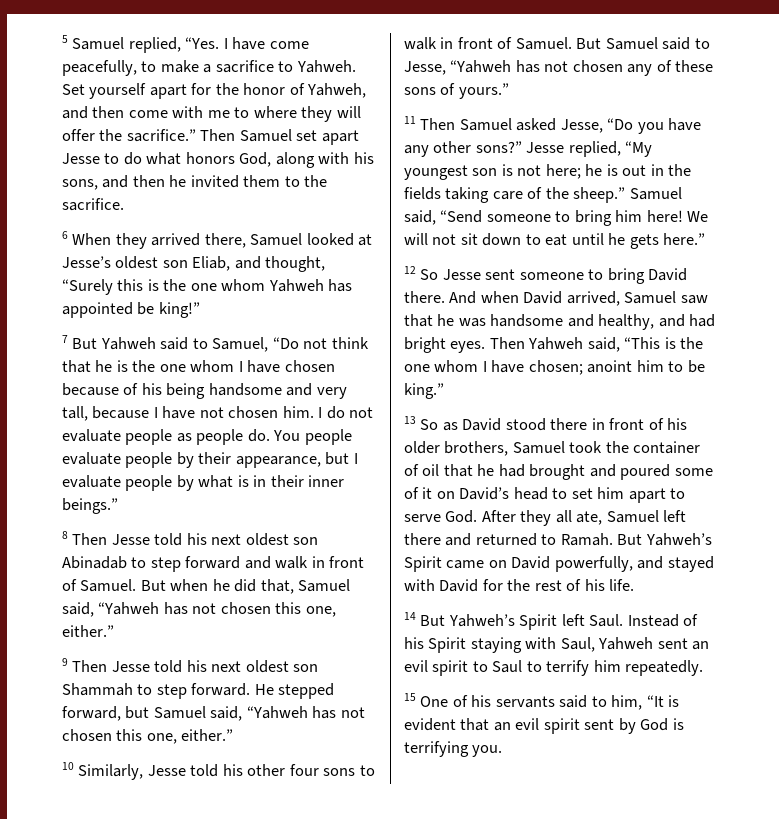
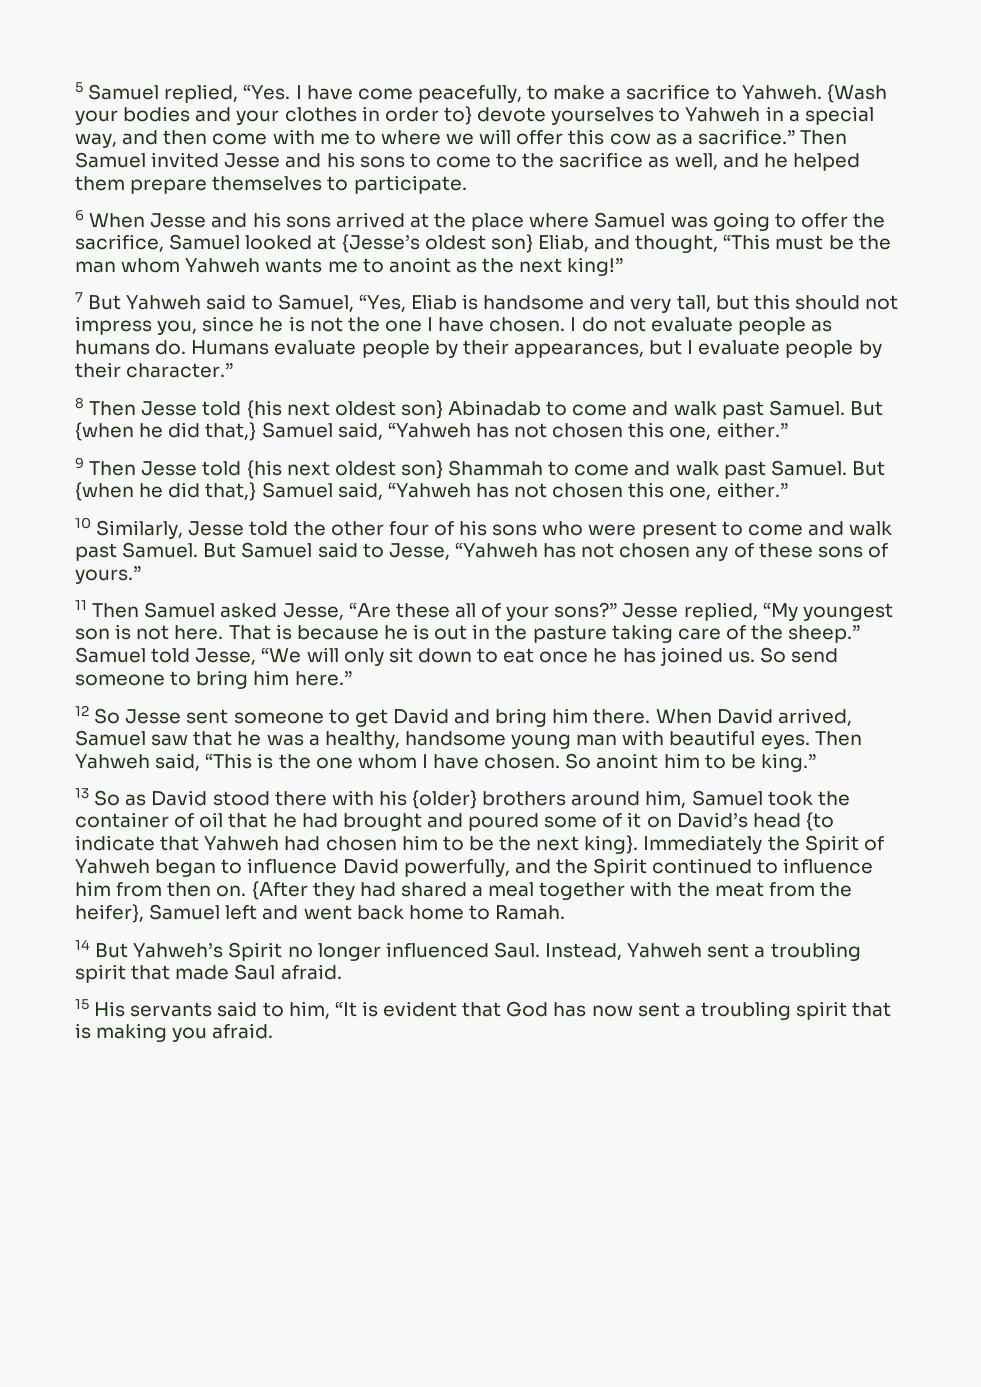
[62,83,367,99] Set yourself apart for the honor of Yahweh, -> [826,84,887,103] [75,106,874,125] [75,133,117,148] {Wash your bodies and your clothes in order to} devote yourselves to Yahweh in a special way,
[301,106,333,122] they -> [446,133,475,145] we
[99,129,359,145] [62,152,374,168] [62,175,328,190] [62,198,124,211] [62,231,373,249] [62,256,326,272] [62,279,353,295] [62,302,155,318] the sacrifice.” Then Samuel set apart Jesse to do what honors God, along with his sons, and then he invited them to the sacrifice. // 6 When they arrived there, Samuel looked at Jesse’s oldest son Eliab, and thought, “Surely this is the one whom Yahweh has appointed be -> [568,129,848,145] [75,152,860,171] [75,175,467,194] [75,210,886,231] [75,234,891,253] [75,257,563,273] this cow as a sacrifice.” Then Samuel invited Jesse and his sons to come to the sacrifice as well, and he helped them prepare themselves to participate. // 6 When Jesse and his sons arrived at the place where Samuel was going to offer the sacrifice, Samuel looked at {Jesse’s oldest son} Eliab, and thought, “This must be the man whom Yahweh wants me to anoint as the next
[272,337,369,349] [62,360,335,373] [62,383,347,399] [62,406,314,421] “Do not think that he is the one whom I have chosen because of his being handsome and very tall, because I have not chosen him. -> [358,294,899,313] [75,316,566,335] “Yes, Eliab is handsome and very tall, but this should not impress you, since he is not the one I have chosen.
[196,429,352,445] [62,452,321,468] people do. You people evaluate people by their appearance, -> [75,339,644,358] humans do. Humans evaluate people by their appearances,
[198,475,345,488] [62,498,118,514] what is in their inner beings.” -> [75,362,234,378] their character.”
[186,533,319,546] his next oldest son -> [246,400,443,419] {his next oldest son}
[150,556,365,572] [62,579,294,594] step forward and walk in front of Samuel. But when he did that, -> [572,400,883,419] [75,422,257,441] come and walk past Samuel. But {when he did that,}
[186,660,319,673] his next oldest son -> [246,460,443,479] {his next oldest son}
[156,683,335,699] [62,706,150,721] step forward. He stepped forward, but -> [574,460,885,479] [75,482,257,501] come and walk past Samuel. But {when he did that,}
[222,764,243,776] his -> [293,521,326,536] the
[323,765,375,776] [404,37,513,50] sons to walk in front of -> [433,520,893,539] [75,543,117,561] of his sons who were present to come and walk past
[607,118,702,134] [404,141,472,157] “Do you have any other -> [348,602,550,621] “Are these all of your
[545,164,581,179] here; -> [174,624,379,640] here. That is because
[404,187,441,200] fields -> [532,625,607,643] pasture
[404,210,709,226] [404,233,659,249] said, “Send someone to bring him here! We will not sit down to eat until he gets -> [151,647,839,666] [75,670,290,689] told Jesse, “We will only sit down to eat once he has joined us. So send someone to bring him
[607,268,688,284] [404,291,519,304] bring David there. And when -> [354,708,712,727] get David and bring him there. When
[490,314,716,330] [404,337,446,353] handsome and healthy, and had bright -> [308,730,756,749] a healthy, handsome young man with beautiful
[528,360,583,375] chosen; -> [484,753,592,769] chosen. So
[591,418,688,430] [404,441,509,456] in front of his older brothers, -> [331,790,687,809] with his {older} brothers around him,
[552,487,686,503] [404,510,687,526] [404,533,712,546] [404,556,714,572] [404,579,635,592] [404,612,699,630] [404,637,710,653] [404,660,704,676] [404,693,492,707] to set him apart to serve God. After they all ate, Samuel left there and returned to Ramah. But Yahweh’s Spirit came on David powerfully, and stayed with David for the rest of his life. // 14 But Yahweh’s Spirit left Saul. Instead of his Spirit staying with Saul, Yahweh sent an evil spirit to Saul to terrify him repeatedly. // 15 One of his -> [805,812,834,831] [75,835,884,854] [75,858,874,877] [75,881,852,900] [75,904,566,923] [75,939,861,961] [75,964,342,983] [75,999,126,1017] {to indicate that Yahweh had chosen him to be the next king}. Immediately the Spirit of Yahweh began to influence David powerfully, and the Spirit continued to influence him from then on. {After they had shared a meal together with the meat from the heifer}, Samuel left and went back home to Ramah. // 14 But Yahweh’s Spirit no longer influenced Saul. Instead, Yahweh sent a troubling spirit that made Saul afraid. // 15 His
[493,718,684,734] [404,741,503,757] an evil spirit sent by God is terrifying you. -> [506,1001,892,1020] [75,1023,274,1042] God has now sent a troubling spirit that is making you afraid.

